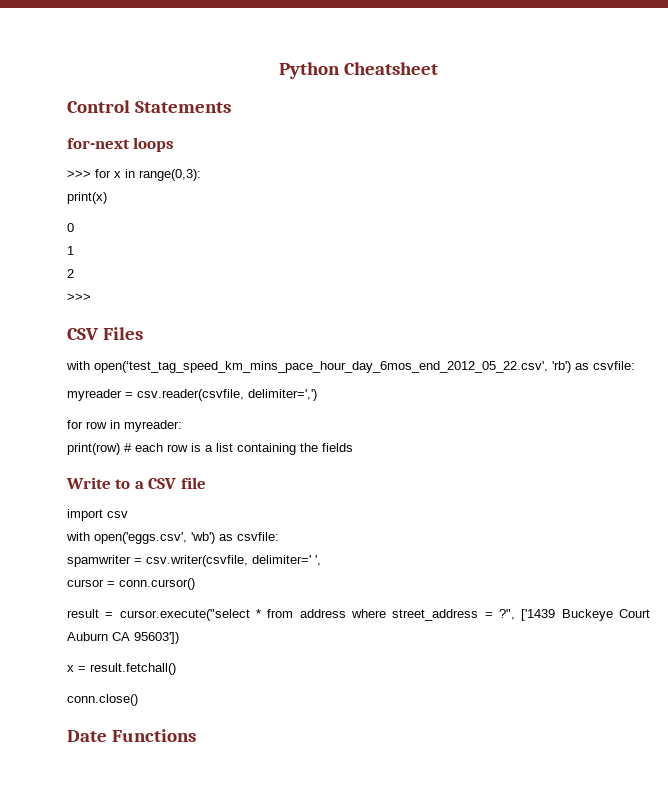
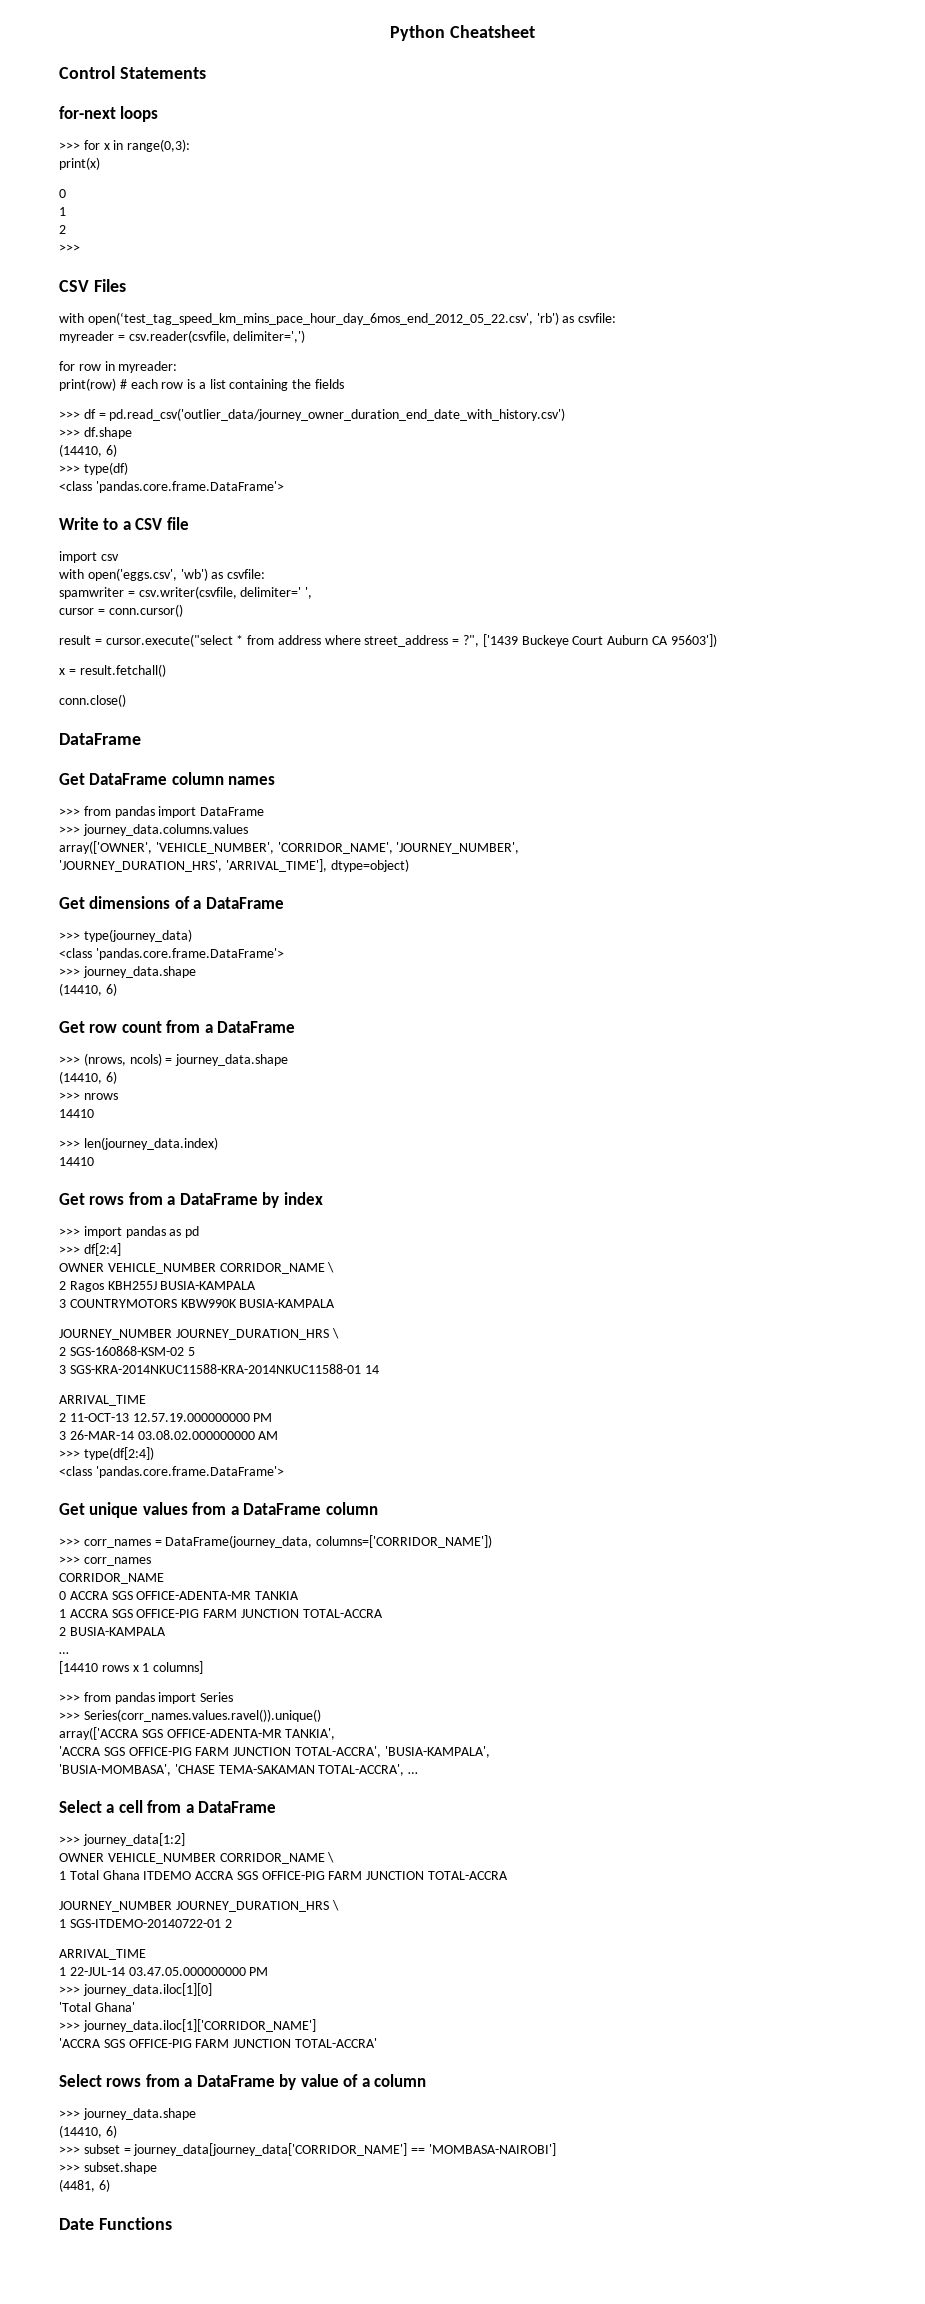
(353, 447) none -> [59,408,566,421] [59,427,132,439] [59,444,117,457] [59,462,128,475] [59,481,284,493] // >>> df = pd.read_csv('outlier_data/journey_owner_duration_end_date_with_history.csv') // >>> df.shape // (14410, 6) // >>> type(df) // <class 'pandas.core.frame.DataFrame'>
(138, 700) none -> [59,733,141,745] [59,772,276,785] [59,806,265,818] [59,824,248,836] [59,841,520,854] [59,859,409,872] [59,896,284,909] [59,929,192,942] [59,948,284,960] [59,966,196,978] [59,983,117,996] [59,1020,296,1033] [59,1053,289,1066] [59,1071,117,1084] [59,1092,118,1100] [59,1109,94,1118] [59,1137,218,1150] [59,1157,94,1166] [59,1192,323,1208] [59,1226,200,1238] [59,1243,121,1256] [59,1262,335,1274] [59,1281,257,1292] [59,1299,336,1308] [59,1328,339,1340] [59,1346,195,1356] [59,1364,379,1374] [59,1395,146,1406] [59,1413,273,1422] [59,1430,279,1440] [59,1447,154,1460] [59,1466,284,1478] [59,1502,378,1518] [59,1535,493,1548] [59,1556,151,1566] [59,1573,164,1584] [59,1591,300,1600] [59,1609,383,1618] [59,1627,166,1636] [59,1652,69,1654] [59,1661,204,1674] [59,1692,234,1704] [59,1709,321,1722] [59,1727,336,1740] [59,1746,490,1758] [59,1764,419,1776] [59,1800,277,1813] [59,1833,185,1846] [59,1852,335,1864] [59,1870,509,1880] [59,1900,339,1912] [59,1919,232,1928] [59,1949,146,1960] [59,1967,269,1976] [59,1983,212,1996] [59,2002,135,2012] [59,2019,316,2032] [59,2038,377,2048] [59,2074,427,2090] [59,2108,196,2120] [59,2125,117,2138] [59,2143,556,2156] [59,2162,157,2174] [59,2179,110,2192] // DataFrame // Get DataFrame column names // >>> from pandas import DataFrame // >>> journey_data.columns.values // array(['OWNER', 'VEHICLE_NUMBER', 'CORRIDOR_NAME', 'JOURNEY_NUMBER', // 'JOURNEY_DURATION_HRS', 'ARRIVAL_TIME'], dtype=object) // Get dimensions of a DataFrame // >>> type(journey_data) // <class 'pandas.core.frame.DataFrame'> // >>> journey_data.shape // (14410, 6) // Get row count from a DataFrame // >>> (nrows, ncols) = journey_data.shape // (14410, 6) // >>> nrows // 14410 // >>> len(journey_data.index) // 14410 // Get rows from a DataFrame by index // >>> import pandas as pd // >>> df[2:4] // OWNER VEHICLE_NUMBER CORRIDOR_NAME \ // 2 Ragos KBH255J BUSIA-KAMPALA // 3 COUNTRYMOTORS KBW990K BUSIA-KAMPALA // JOURNEY_NUMBER JOURNEY_DURATION_HRS \ // 2 SGS-160868-KSM-02 5 // 3 SGS-KRA-2014NKUC11588-KRA-2014NKUC11588-01 14 // ARRIVAL_TIME // 2 11-OCT-13 12.57.19.000000000 PM // 3 26-MAR-14 03.08.02.000000000 AM // >>> type(df[2:4]) // <class 'pandas.core.frame.DataFrame'> // Get unique values from a DataFrame column // >>> corr_names = DataFrame(journey_data, columns=['CORRIDOR_NAME']) // >>> corr_names // CORRIDOR_NAME // 0 ACCRA SGS OFFICE-ADENTA-MR TANKIA // 1 ACCRA SGS OFFICE-PIG FARM JUNCTION TOTAL-ACCRA // 2 BUSIA-KAMPALA // … // [14410 rows x 1 columns] // >>> from pandas import Series // >>> Series(corr_names.values.ravel()).unique() // array(['ACCRA SGS OFFICE-ADENTA-MR TANKIA', // 'ACCRA SGS OFFICE-PIG FARM JUNCTION TOTAL-ACCRA', 'BUSIA-KAMPALA', // 'BUSIA-MOMBASA', 'CHASE TEMA-SAKAMAN TOTAL-ACCRA', … // Select a cell from a DataFrame // >>> journey_data[1:2] // OWNER VEHICLE_NUMBER CORRIDOR_NAME \ // 1 Total Ghana ITDEMO ACCRA SGS OFFICE-PIG FARM JUNCTION TOTAL-ACCRA // JOURNEY_NUMBER JOURNEY_DURATION_HRS \ // 1 SGS-ITDEMO-20140722-01 2 // ARRIVAL_TIME // 1 22-JUL-14 03.47.05.000000000 PM // >>> journey_data.iloc[1][0] // 'Total Ghana' // >>> journey_data.iloc[1]['CORRIDOR_NAME'] // 'ACCRA SGS OFFICE-PIG FARM JUNCTION TOTAL-ACCRA' // Select rows from a DataFrame by value of a column // >>> journey_data.shape // (14410, 6) // >>> subset = journey_data[journey_data['CORRIDOR_NAME'] == 'MOMBASA-NAIROBI'] // >>> subset.shape // (4481, 6)

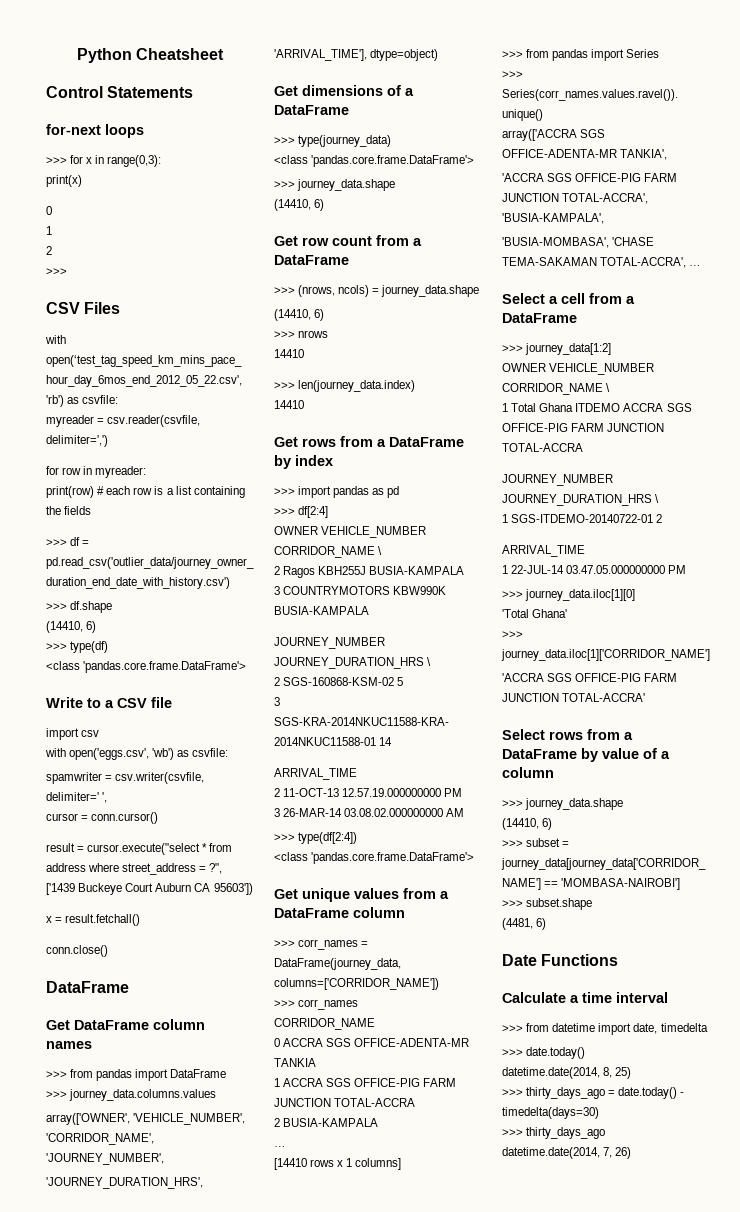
(172, 2223) none -> [502,992,668,1003] [502,1023,708,1035] [502,1047,586,1059] [502,1067,632,1079] [502,1087,685,1099] [502,1107,599,1119] [502,1127,606,1139] [502,1147,632,1159] // Calculate a time interval // >>> from datetime import date, timedelta // >>> date.today() // datetime.date(2014, 8, 25) // >>> thirty_days_ago = date.today() - timedelta(days=30) // >>> thirty_days_ago // datetime.date(2014, 7, 26)

